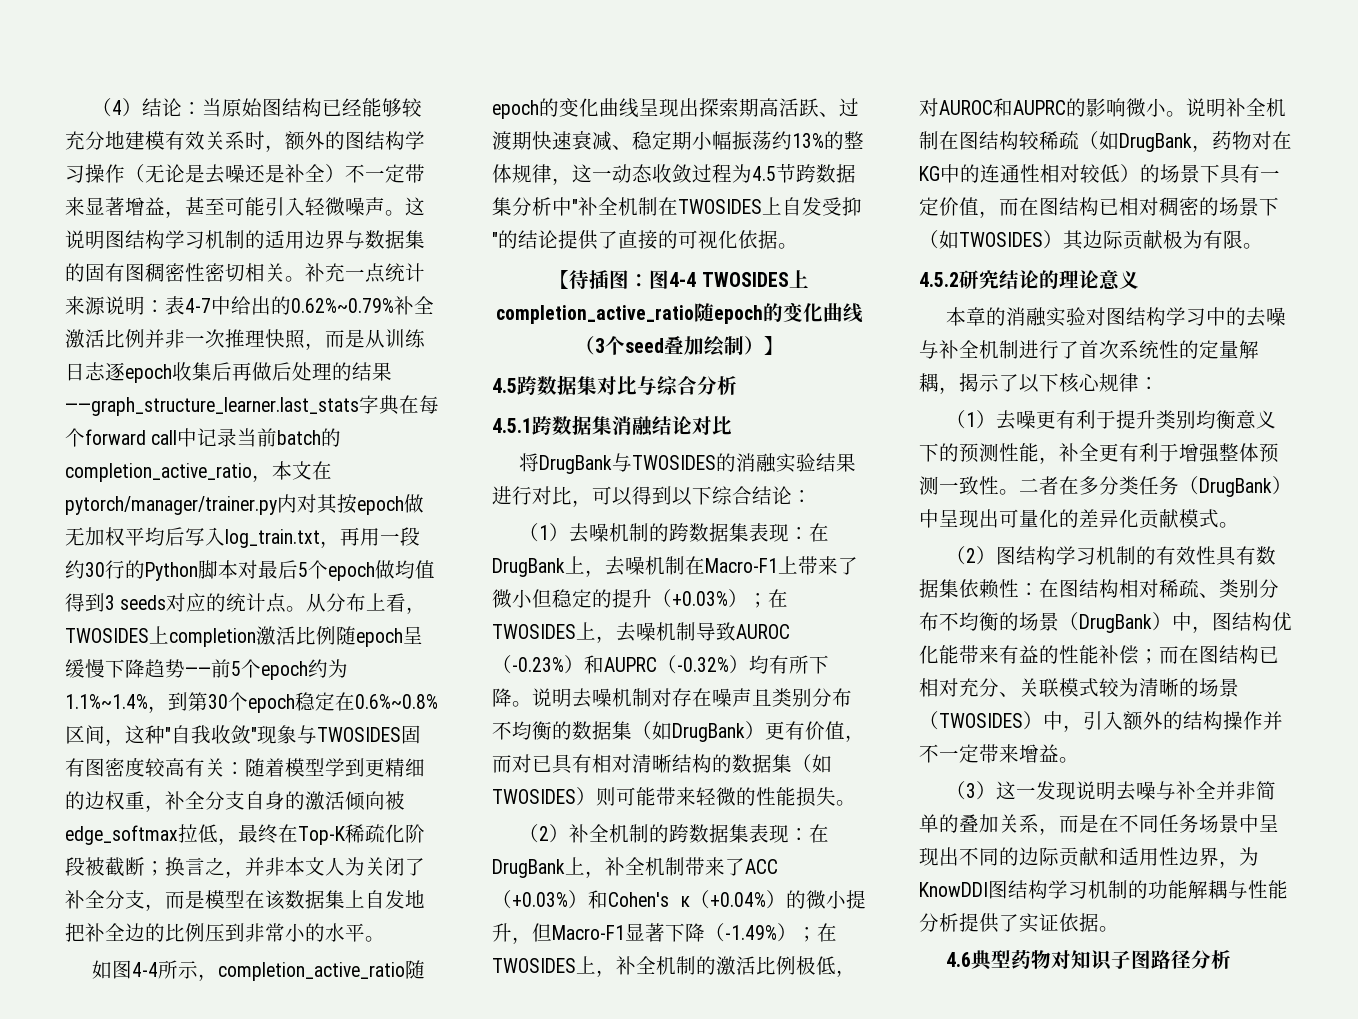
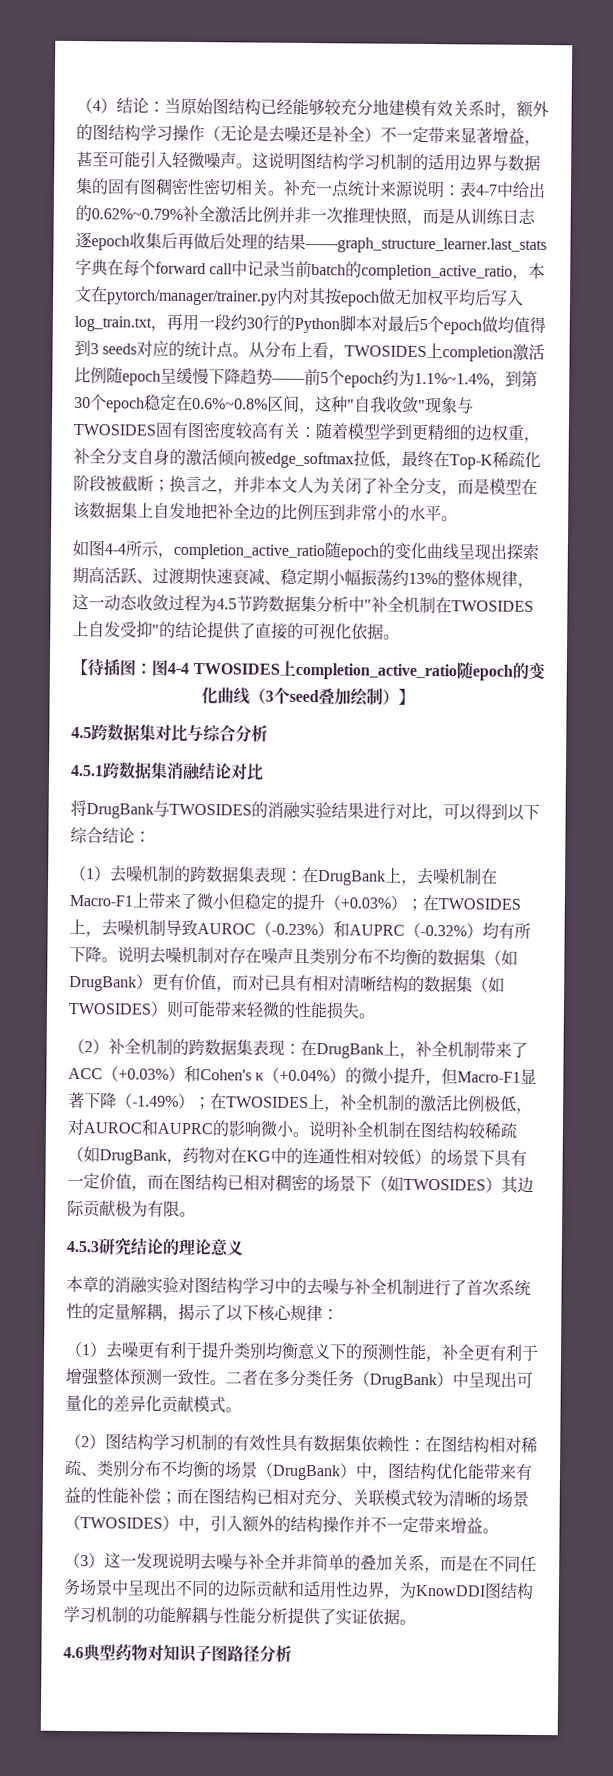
[919,272,959,287] 4.5.2 -> [66,1240,99,1253] 4.5.3

